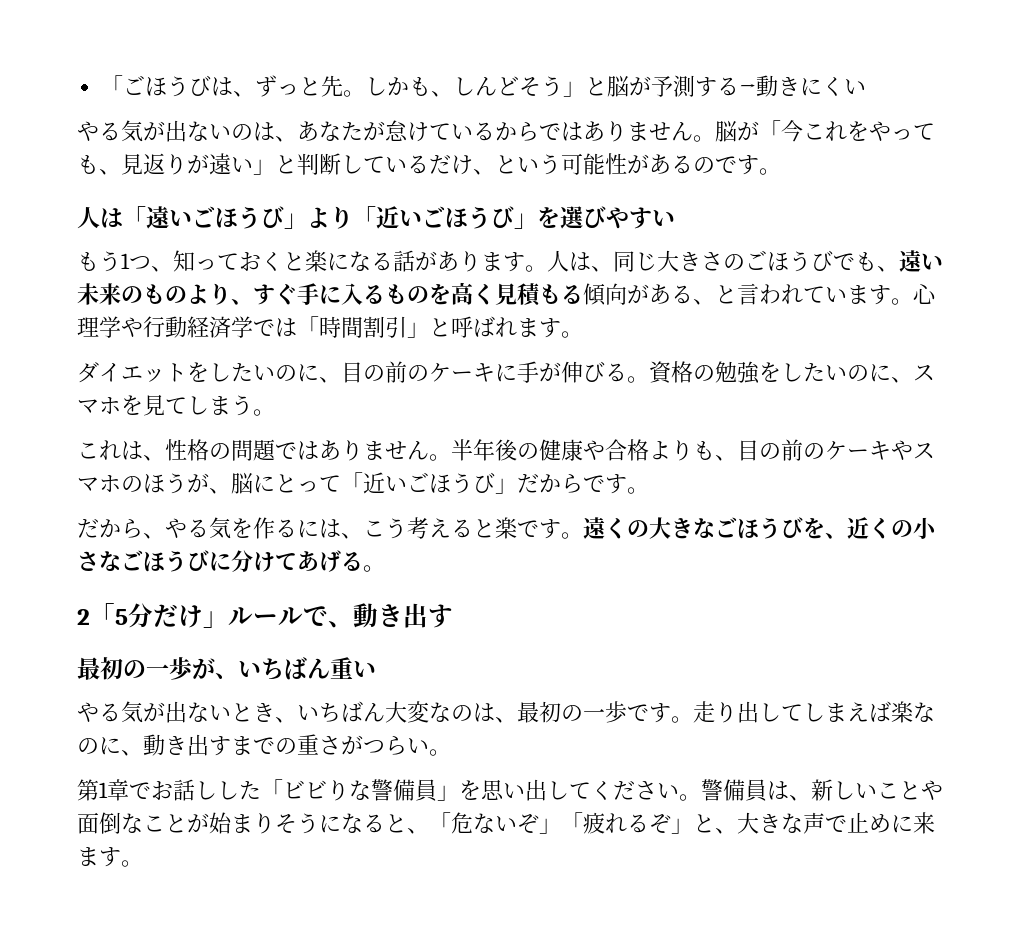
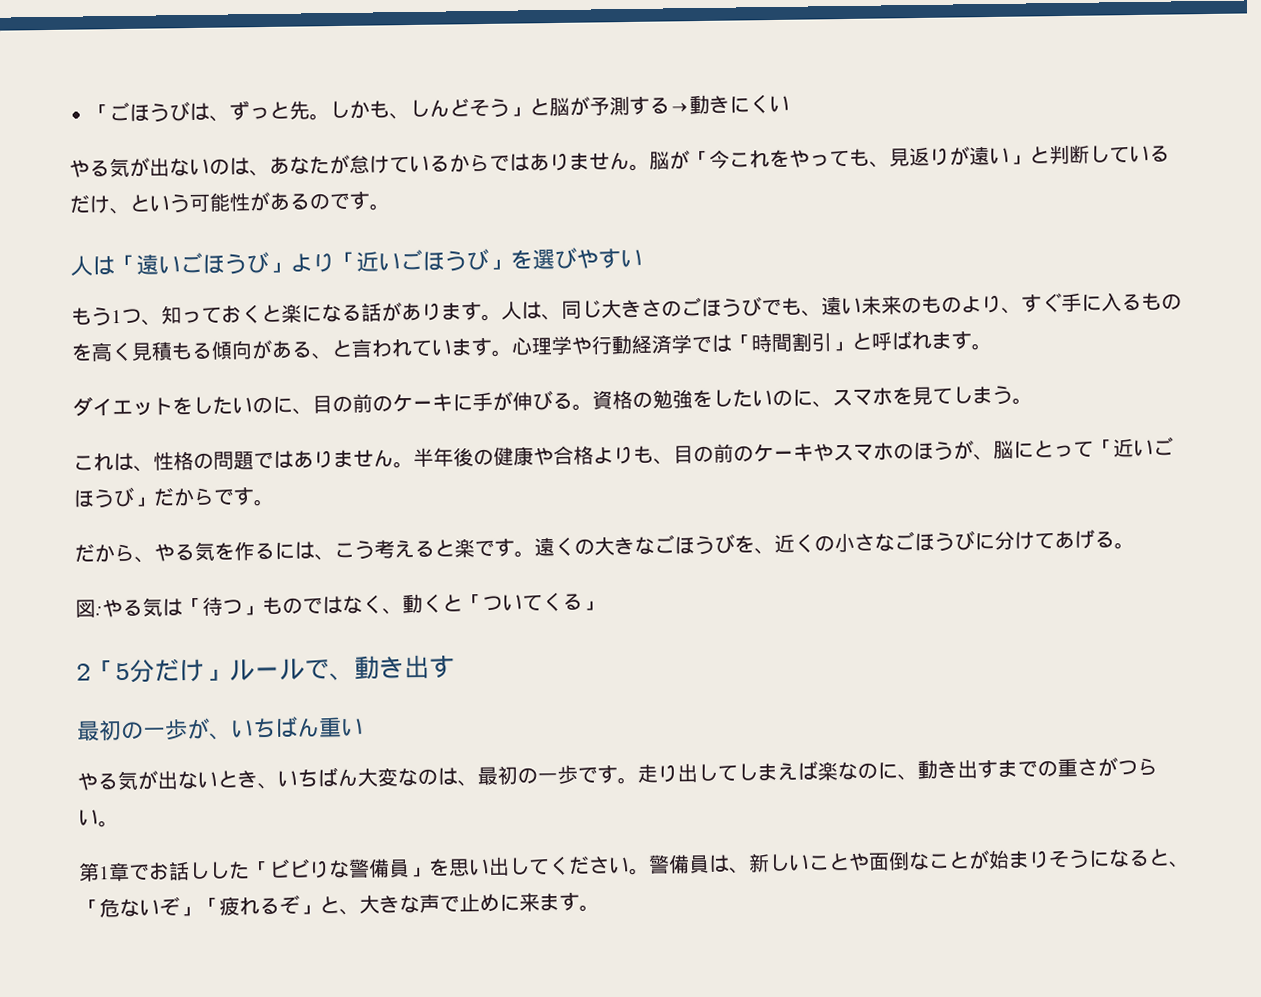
(385, 568) none -> [75,591,603,618] // 図:やる気は「待つ」ものではなく、動くと「ついてくる」

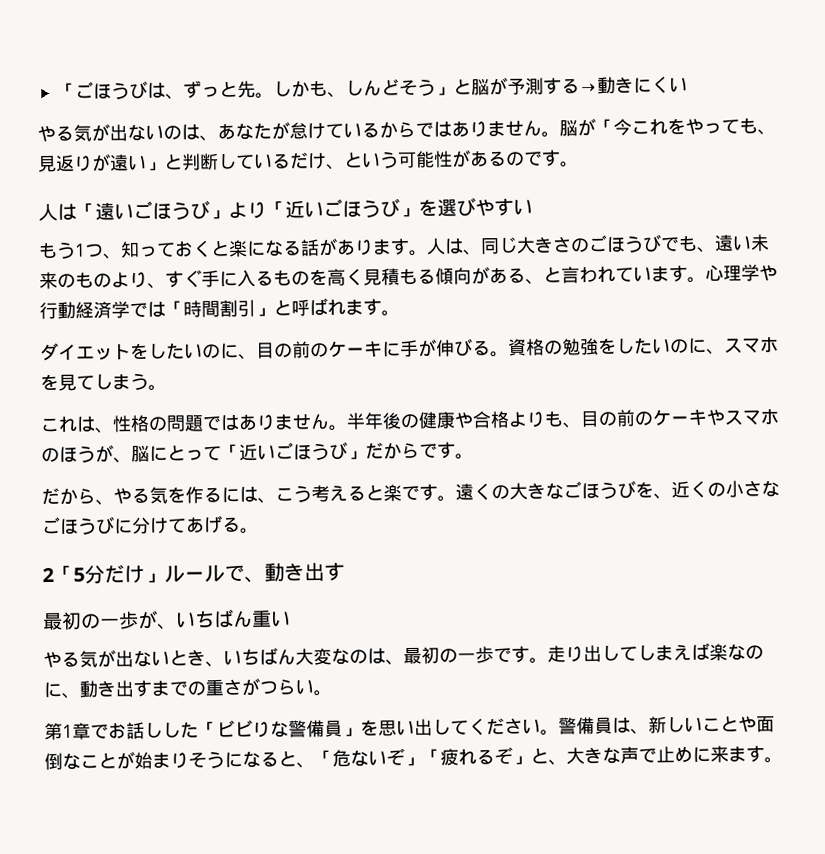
[75,591,603,618] // 図:やる気は「待つ」ものではなく、動くと「ついてくる」 -> (259, 530) none

